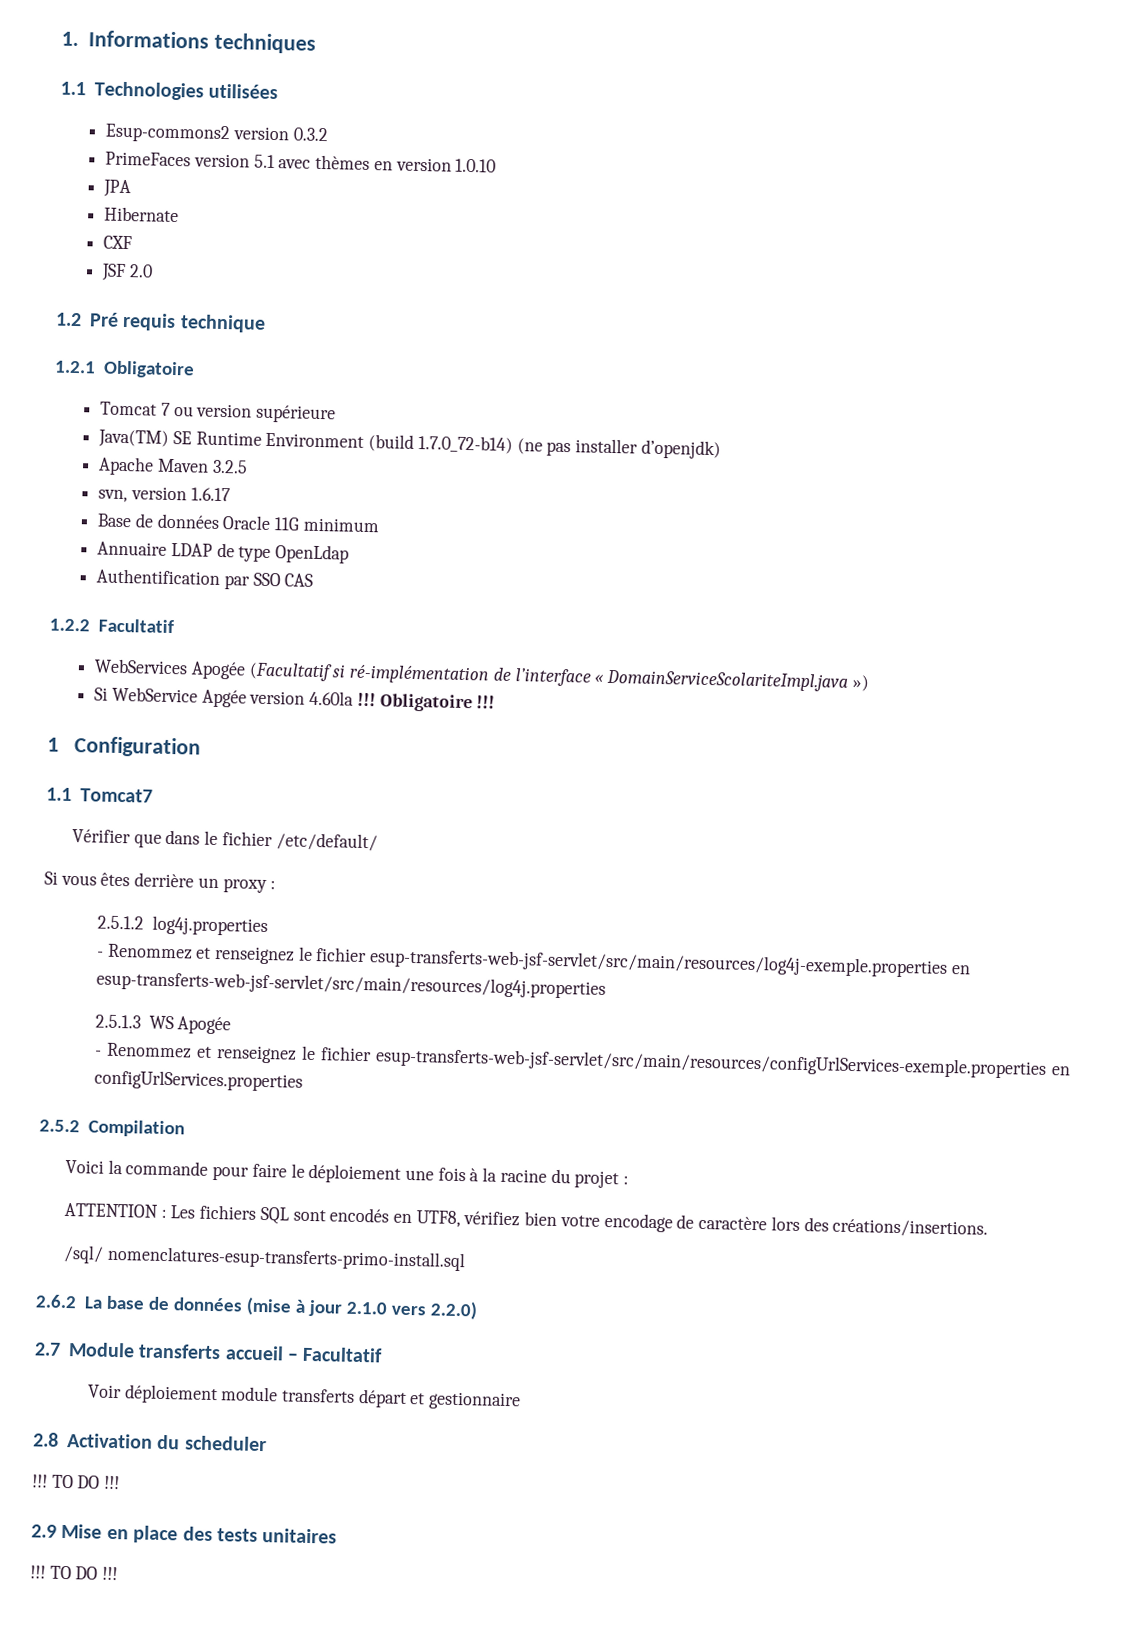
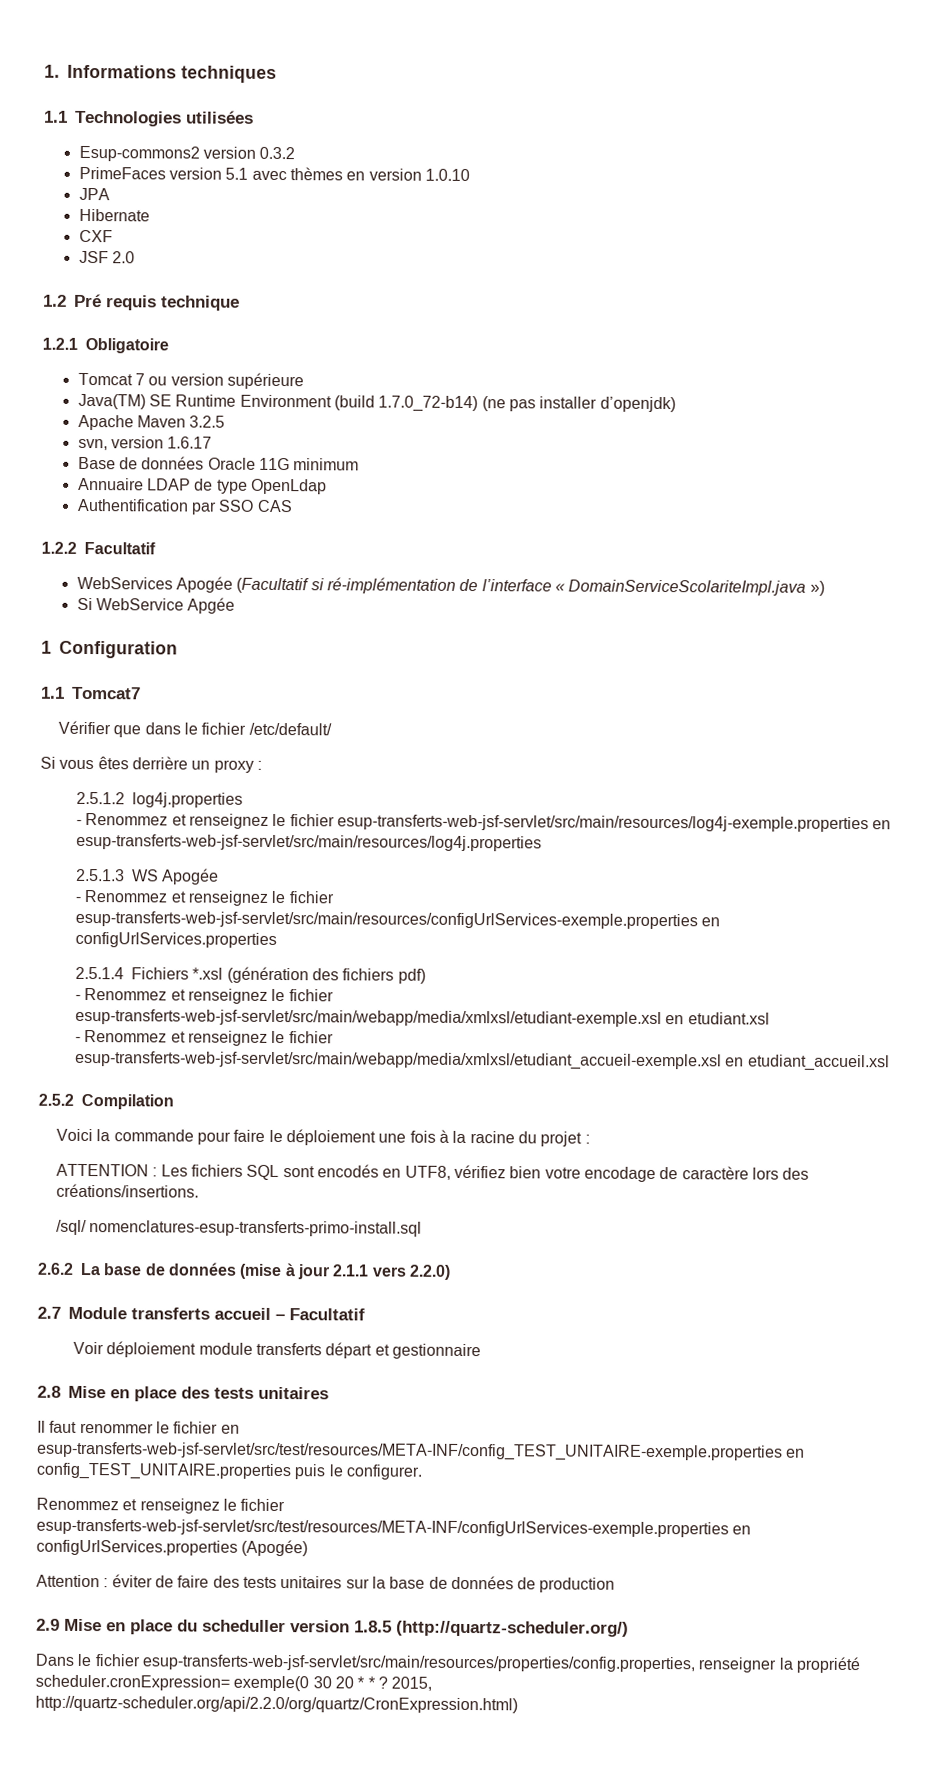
[249,690,496,713] version 4.60la !!! Obligatoire !!! -> (236, 605) none
(303, 1080) none -> [75,966,426,984] [75,987,334,1004] [75,1008,770,1028] [75,1029,334,1046] [75,1050,890,1072] // 2.5.1.4 Fichiers *.xsl (génération des fichiers pdf) // - Renommez et renseignez le fichier esup-transferts-web-jsf-servlet/src/main/webapp/media/xmlxsl/etudiant-exemple.xsl en etudiant.xsl // - Renommez et renseignez le fichier esup-transferts-web-jsf-servlet/src/main/webapp/media/xmlxsl/etudiant_accueil-exemple.xsl en etudiant_accueil.xsl
[345,1301,388,1315] 2.1.0 -> [332,1264,370,1277] 2.1.1
[66,1433,267,1452] [32,1474,121,1490] [31,1524,57,1538] Activation du scheduler // !!! TO DO !!! // 2.9 -> (61, 1391) none
[30,1565,119,1581] !!! TO DO !!! -> [37,1420,240,1434] [37,1441,806,1462] [36,1462,422,1481] [36,1497,286,1514] [36,1518,752,1538] [36,1539,309,1557] [36,1574,616,1593] [36,1618,629,1637] [35,1653,860,1674] [35,1674,433,1692] [35,1695,518,1714] Il faut renommer le fichier en esup-transferts-web-jsf-servlet/src/test/resources/META-INF/config_TEST_UNITAIRE-exemple.properties en config_TEST_UNITAIRE.properties puis le configurer. // Renommez et renseignez le fichier esup-transferts-web-jsf-servlet/src/test/resources/META-INF/configUrlServices-exemple.properties en configUrlServices.properties (Apogée) // Attention : éviter de faire des tests unitaires sur la base de données de production // 2.9 Mise en place du scheduller version 1.8.5 (http://quartz-scheduler.org/) // Dans le fichier esup-transferts-web-jsf-servlet/src/main/resources/properties/config.properties, renseigner la propriété scheduler.cronExpression= exemple(0 30 20 * * ? 2015, http://quartz-scheduler.org/api/2.2.0/org/quartz/CronExpression.html)

